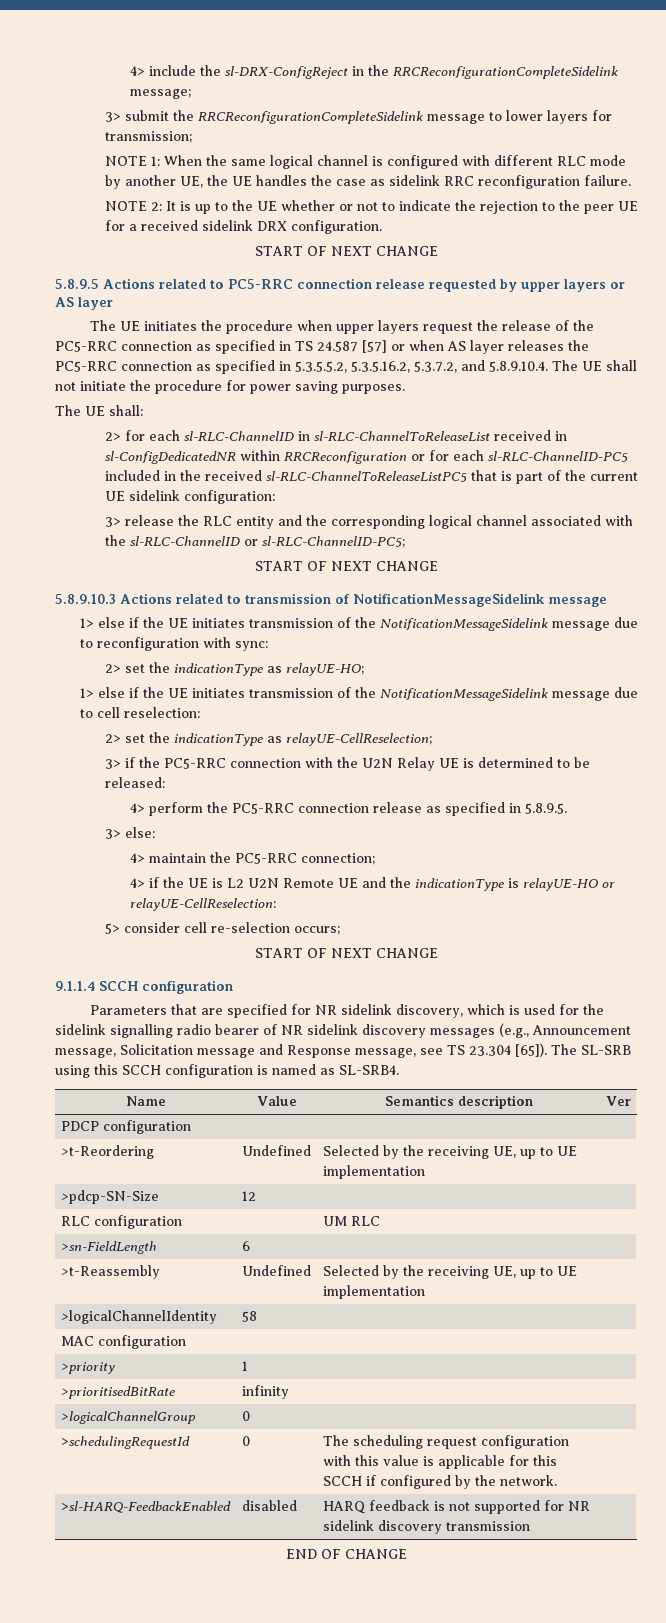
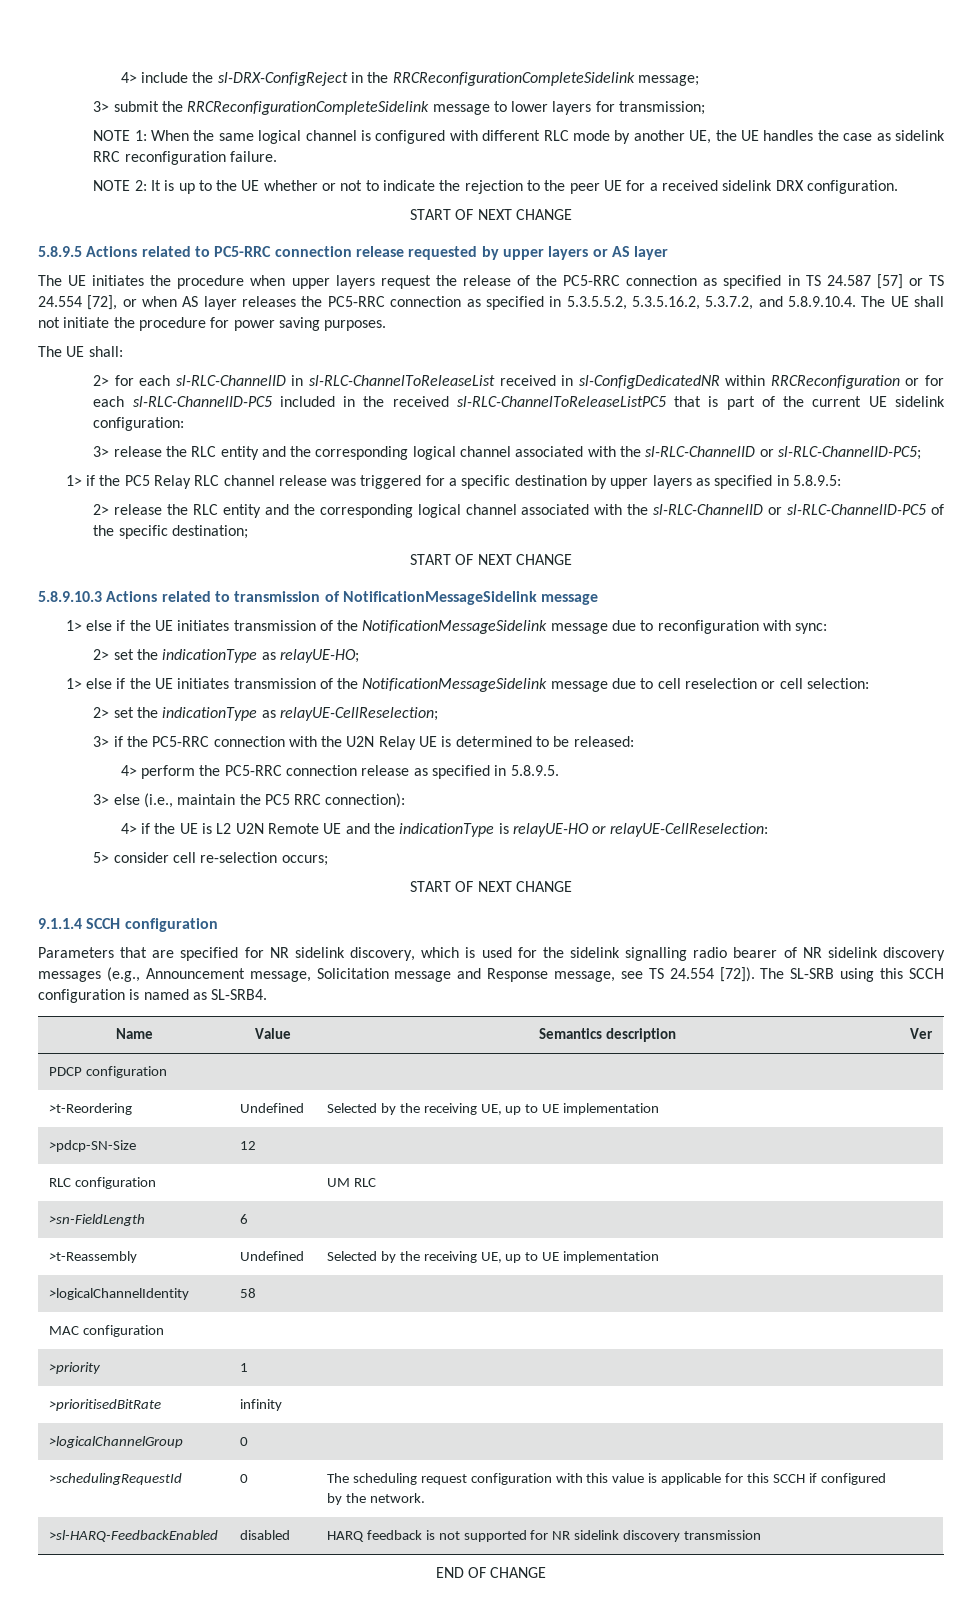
(405, 347) none -> [929,275,945,286] [38,295,137,310] TS 24.554 [72], or
(405, 542) none -> [65,475,842,489] [93,504,944,518] [93,525,248,539] // 1> if the PC5 Relay RLC channel release was triggered for a specific destination by upper layers as specified in 5.8.9.5: // 2> release the RLC entity and the corresponding logical channel associated with the sl-RLC-ChannelID or sl-RLC-ChannelID-PC5 of the specific destination;
[123,707,200,718] reselection: -> [685,678,870,689] reselection or cell selection:
[124,827,155,838] [129,852,375,865] else: // 4> maintain the PC5-RRC connection; -> [113,793,406,808] else (i.e., maintain the PC5 RRC connection):
[469,1043,547,1057] 23.304 [65]). -> [669,967,755,982] 24.554 [72]).

